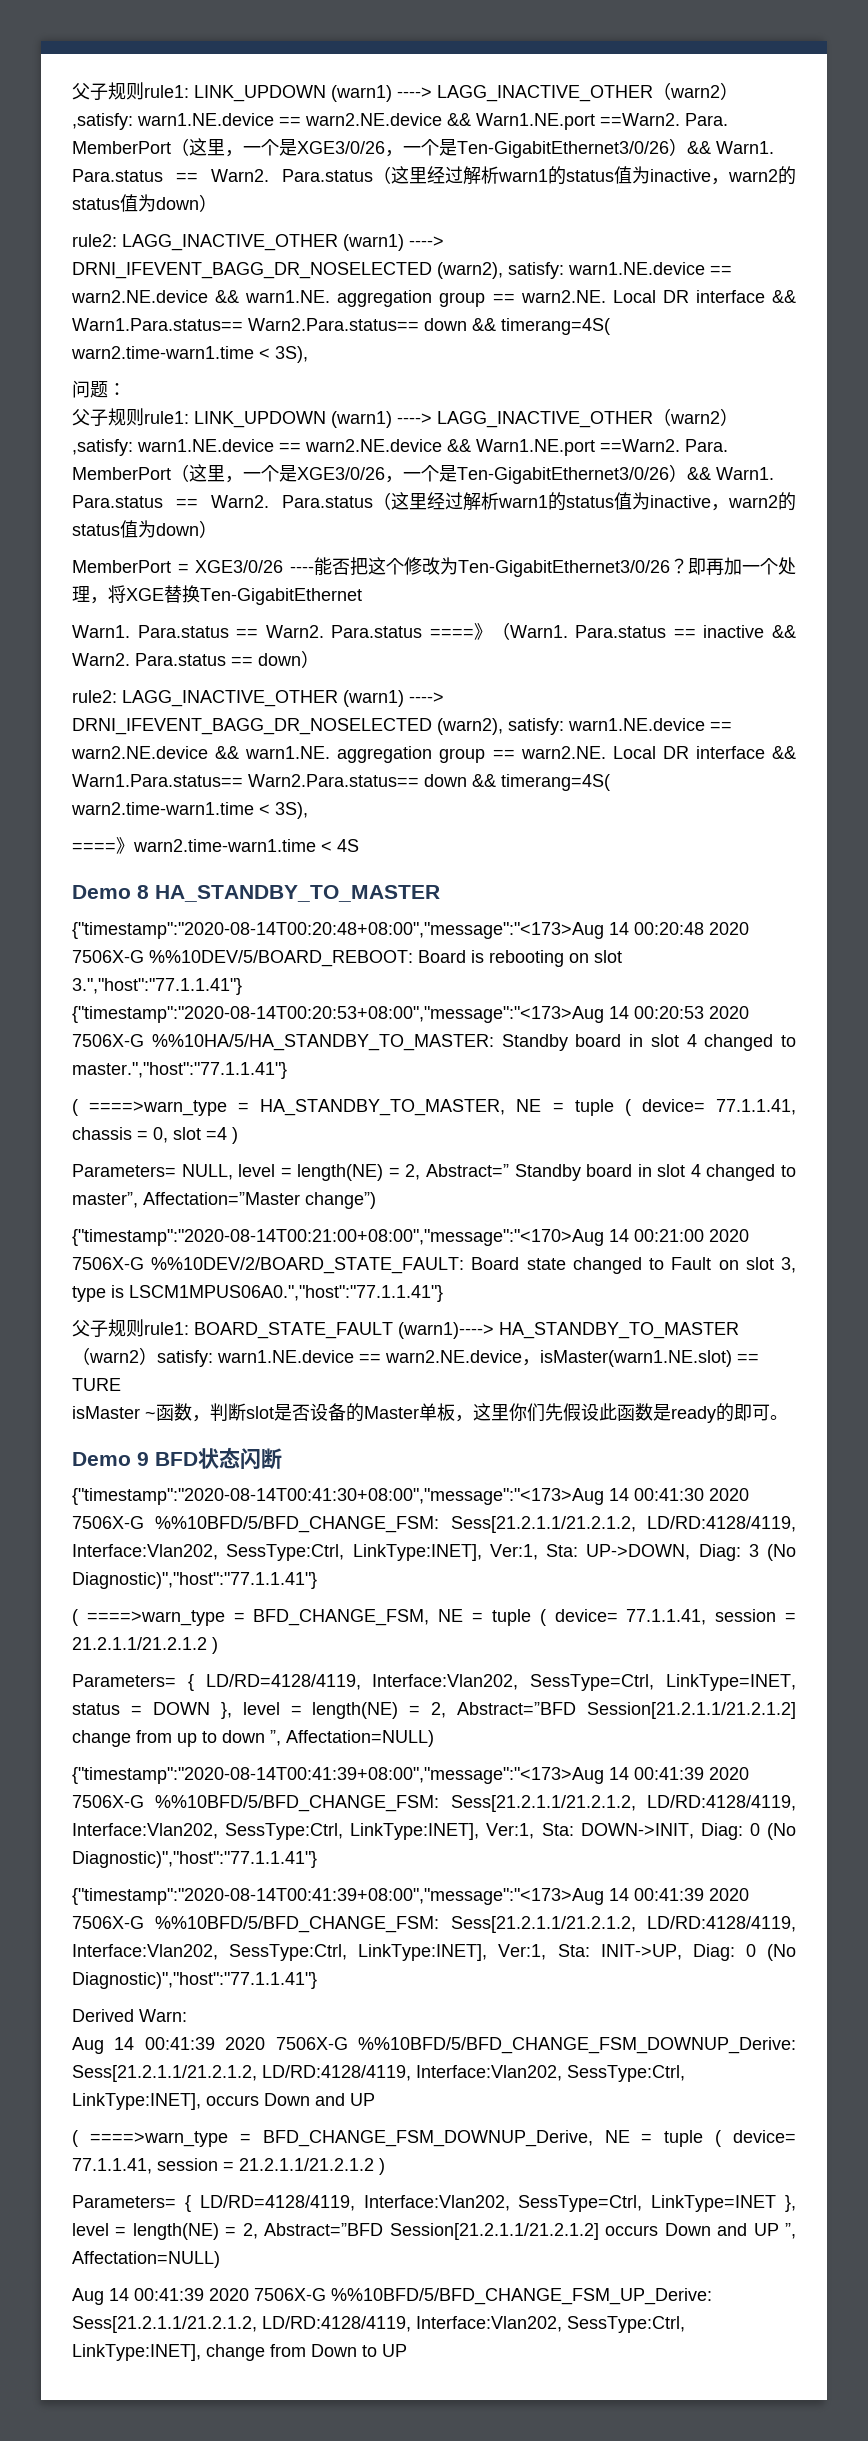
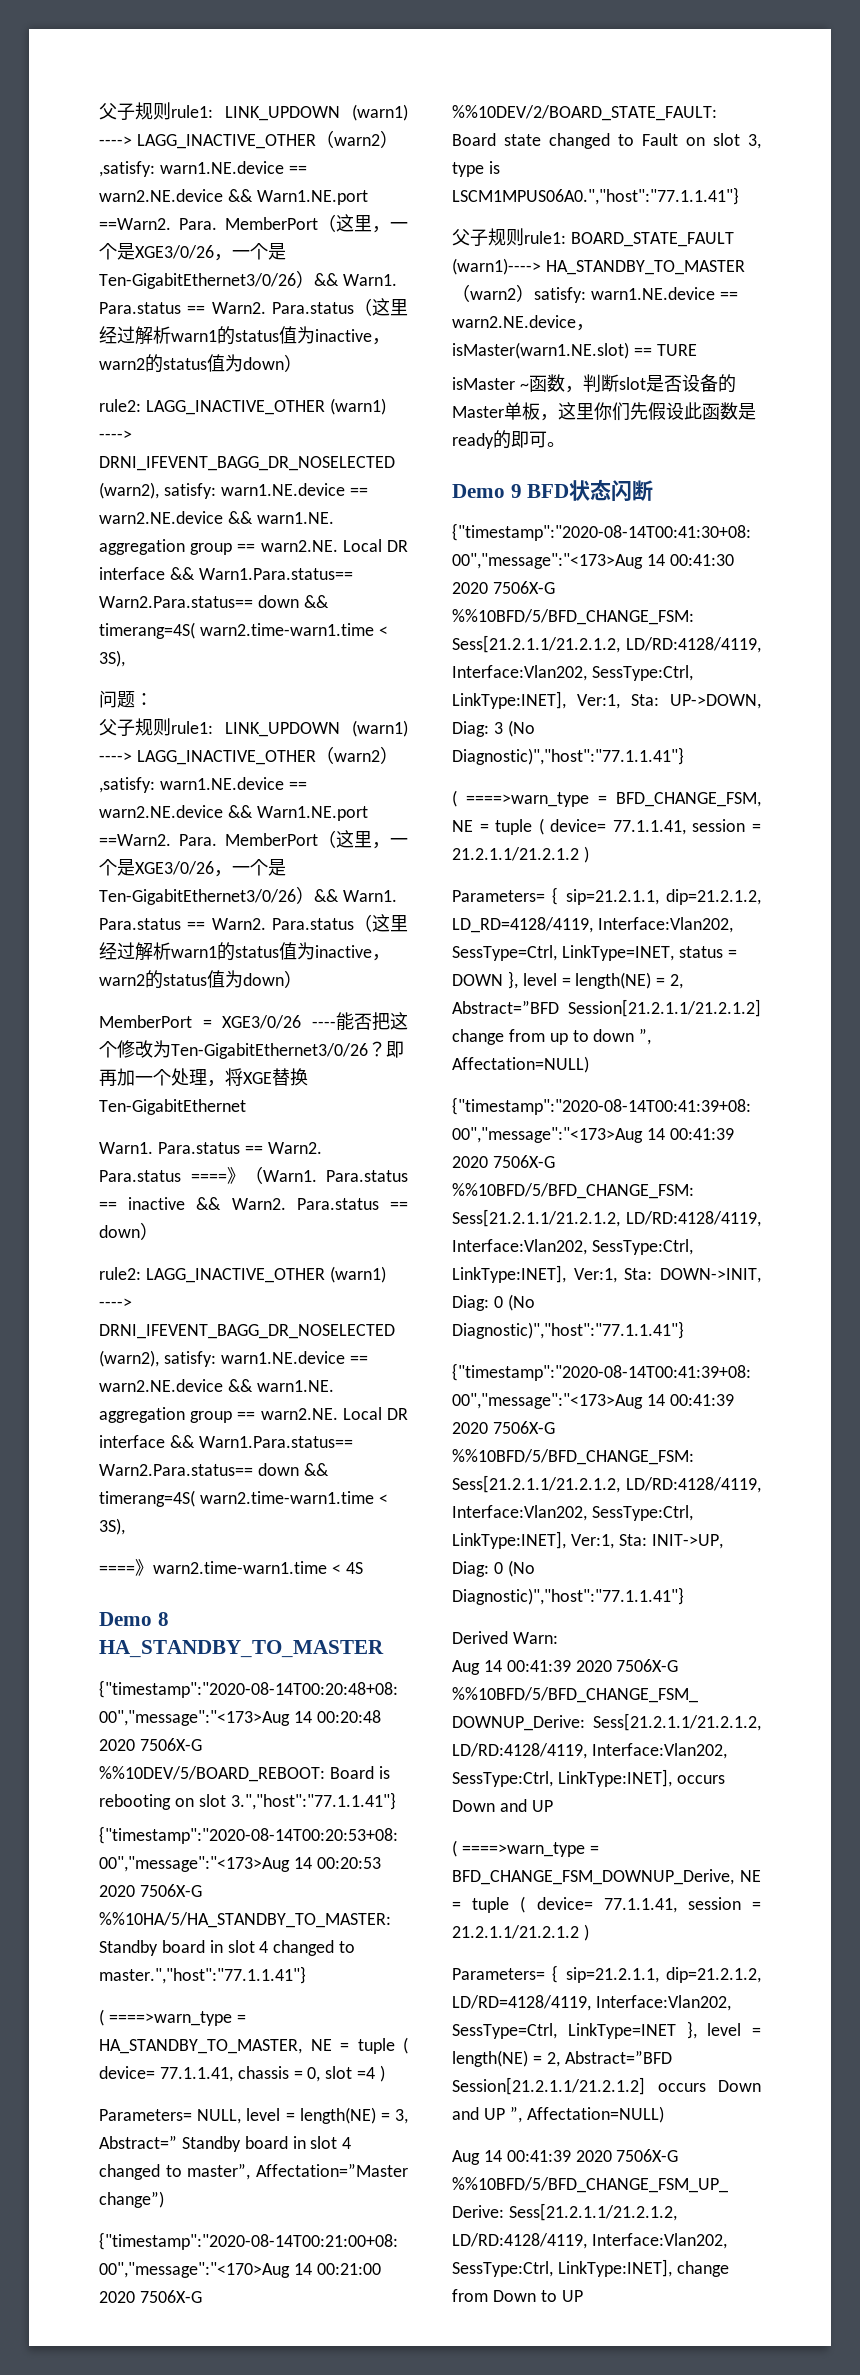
[405,1164,421,1180] 2, -> [395,2109,409,2124] 3,
[205,1674,361,1690] LD/RD=4128/4119, -> [565,889,761,905] [452,917,593,933] sip=21.2.1.1, dip=21.2.1.2, LD_RD=4128/4119,
(191, 2203) none -> [565,1967,761,1983] sip=21.2.1.1, dip=21.2.1.2,

